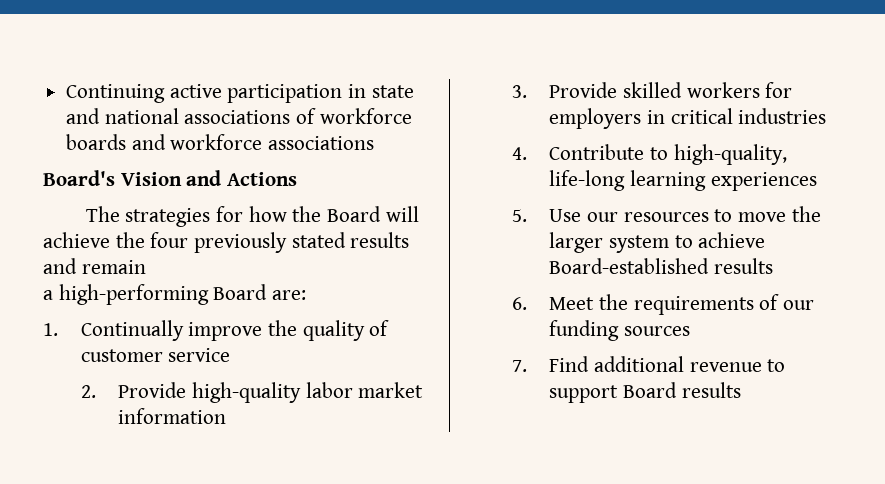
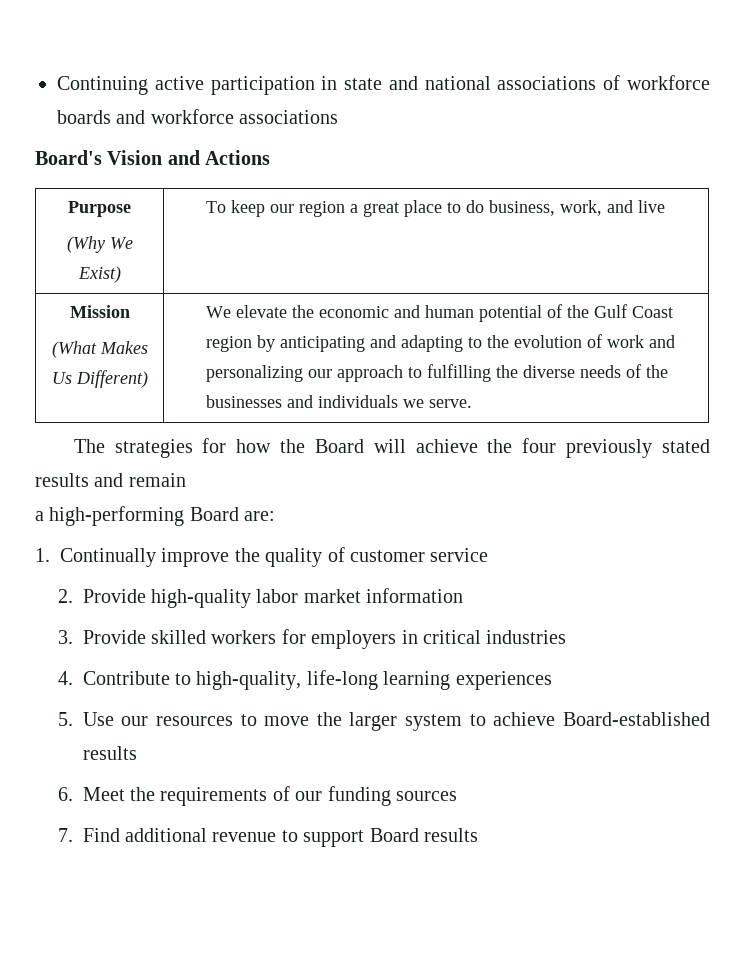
(298, 179) none -> [68,201,131,217] [66,236,133,253] [77,266,121,283] [205,200,665,217] [69,305,130,318] [51,341,148,358] [51,370,148,388] [205,304,673,322] [205,334,675,352] [205,364,668,382] [205,395,472,408] // Purpose // (Why We Exist) | To keep our region a great place to do business, work, and live // Mission // (What Makes Us Different) | We elevate the economic and human potential of the Gulf Coast region by anticipating and adapting to the evolution of work and personalizing our approach to fulfilling the diverse needs of the businesses and individuals we serve.

